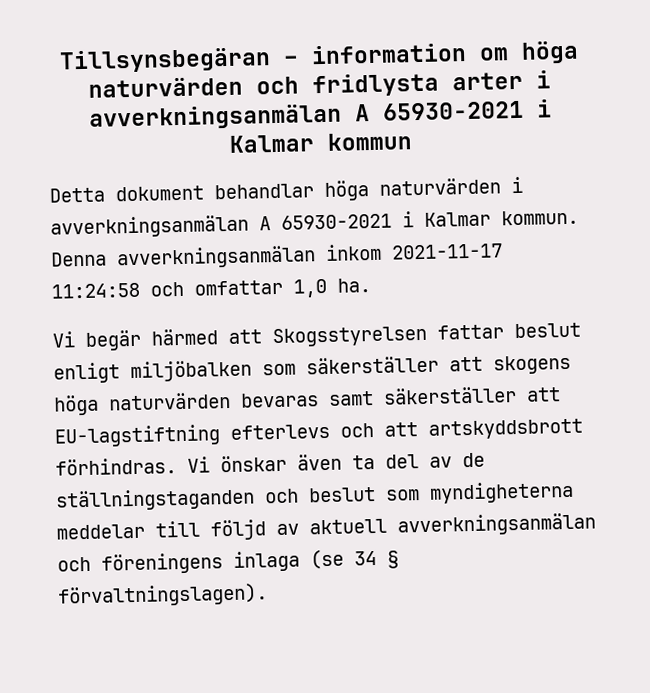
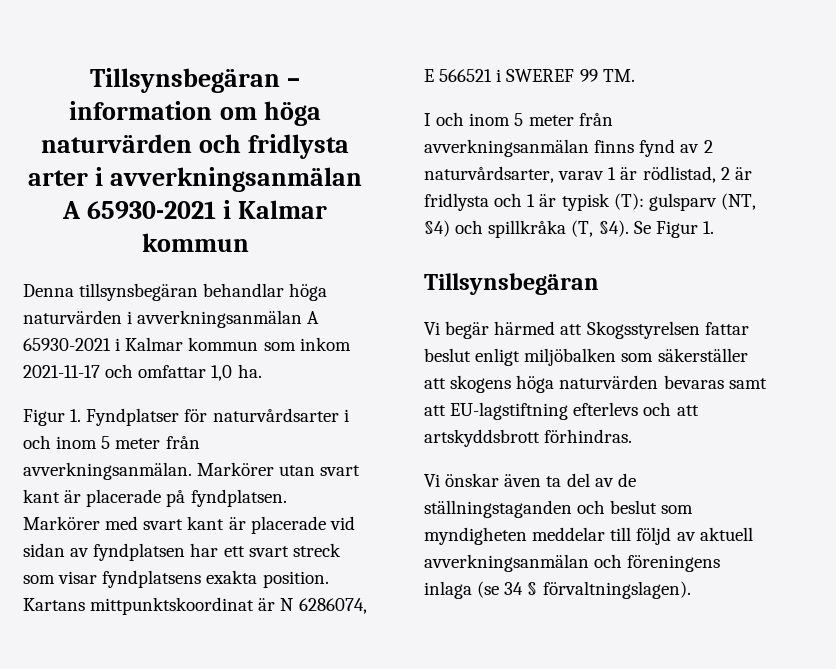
[49,185,204,203] Detta dokument -> [23,283,199,301] Denna tillsynsbegäran
[501,209,579,226] [50,245,316,270] kommun. Denna avverkningsanmälan -> [188,337,296,351] kommun som
[51,282,140,299] 11:24:58 -> (100, 371) none
(371, 285) none -> [23,408,349,426] [23,435,200,449] [23,462,361,480] [23,489,287,507] [23,516,355,534] [23,543,341,561] [23,570,329,588] [23,597,367,615] [424,69,635,82] [424,112,613,126] [424,139,713,157] [424,166,752,183] [424,193,756,211] [424,220,714,238] [424,273,599,295] // Figur 1. Fyndplatser för naturvårdsarter i och inom 5 meter från avverkningsanmälan. Markörer utan svart kant är placerade på fyndplatsen. Markörer med svart kant är placerade vid sidan av fyndplatsen har ett svart streck som visar fyndplatsens exakta position. Kartans mittpunktskoordinat är N 6286074, E 566521 i SWEREF 99 TM. // I och inom 5 meter från avverkningsanmälan finns fynd av 2 naturvårdsarter, varav 1 är rödlistad, 2 är fridlysta och 1 är typisk (T): gulsparv (NT, §4) och spillkråka (T, §4). Se Figur 1. // Tillsynsbegäran
[383,386,517,405] säkerställer -> (767, 383) none
(177, 466) none -> (633, 436) //
[429,480,574,504] myndigheterna -> [424,527,527,545] myndigheten

